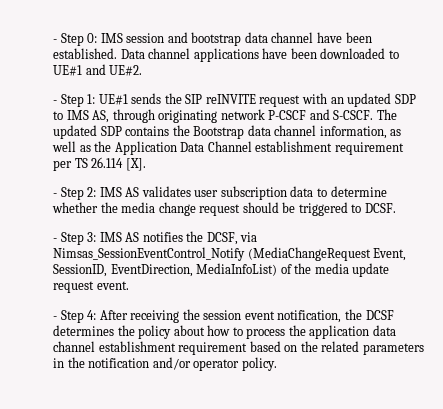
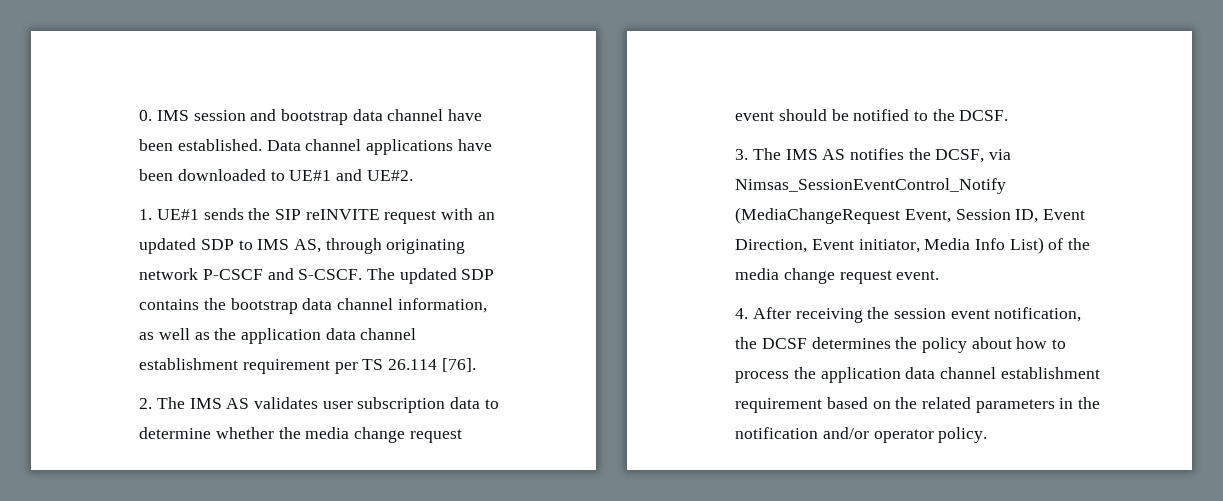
[53,33,98,46] - Step 0: -> [139,110,153,121] 0.
[53,94,96,107] - Step 1: -> [139,209,153,220] 1.
[193,126,245,139] Bootstrap -> [230,298,298,314] bootstrap
[114,141,252,155] Application Data Channel -> [240,328,417,344] application data channel
[125,158,146,171] [53,187,97,200] [X]. // - Step 2: -> [441,358,476,372] [139,397,185,409] [76]. // 2. The
(241, 210) none -> [735,111,775,121] event
[298,202,396,216] [53,232,97,245] triggered to DCSF. // - Step 3: -> [853,109,1009,121] [735,148,781,160] notified to the DCSF. // 3. The
[53,263,278,277] SessionID, EventDirection, MediaInfoList) -> [955,209,1085,223] [735,237,1044,254] Session ID, Event Direction, Event initiator, Media Info List)
[352,263,390,277] update -> [783,268,835,284] change
[53,310,97,323] - Step 4: -> [735,308,749,319] 4.

